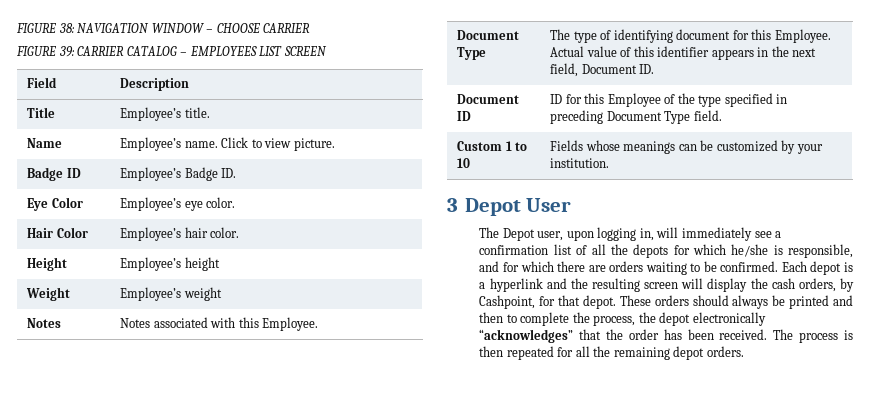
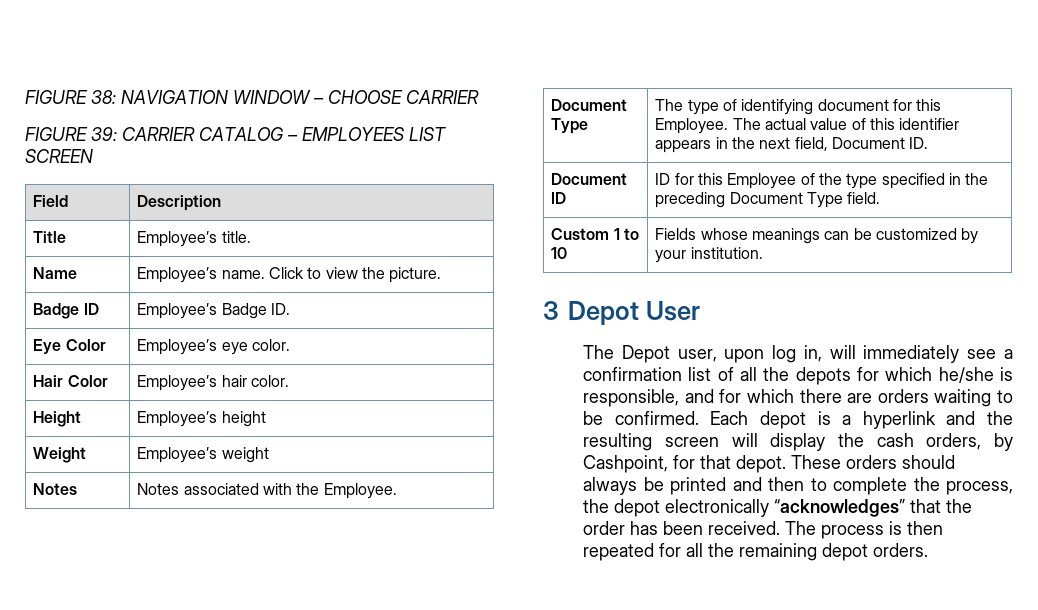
(292, 143) none -> [361,267,385,279] the
[238,317,259,328] this -> [296,483,320,495] the
[550,46,585,57] Actual -> [732,118,806,130] The actual
(788, 99) none -> [965,173,989,185] the
[597,227,637,241] logging -> [772,345,797,363] log

